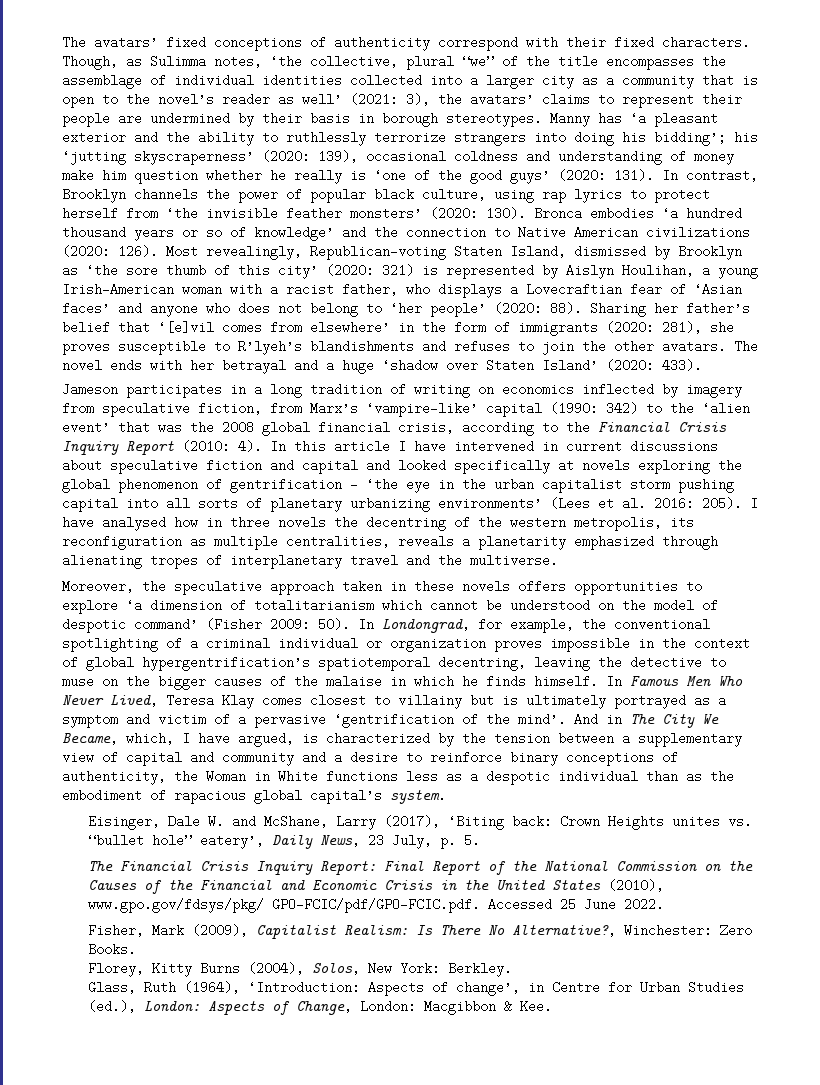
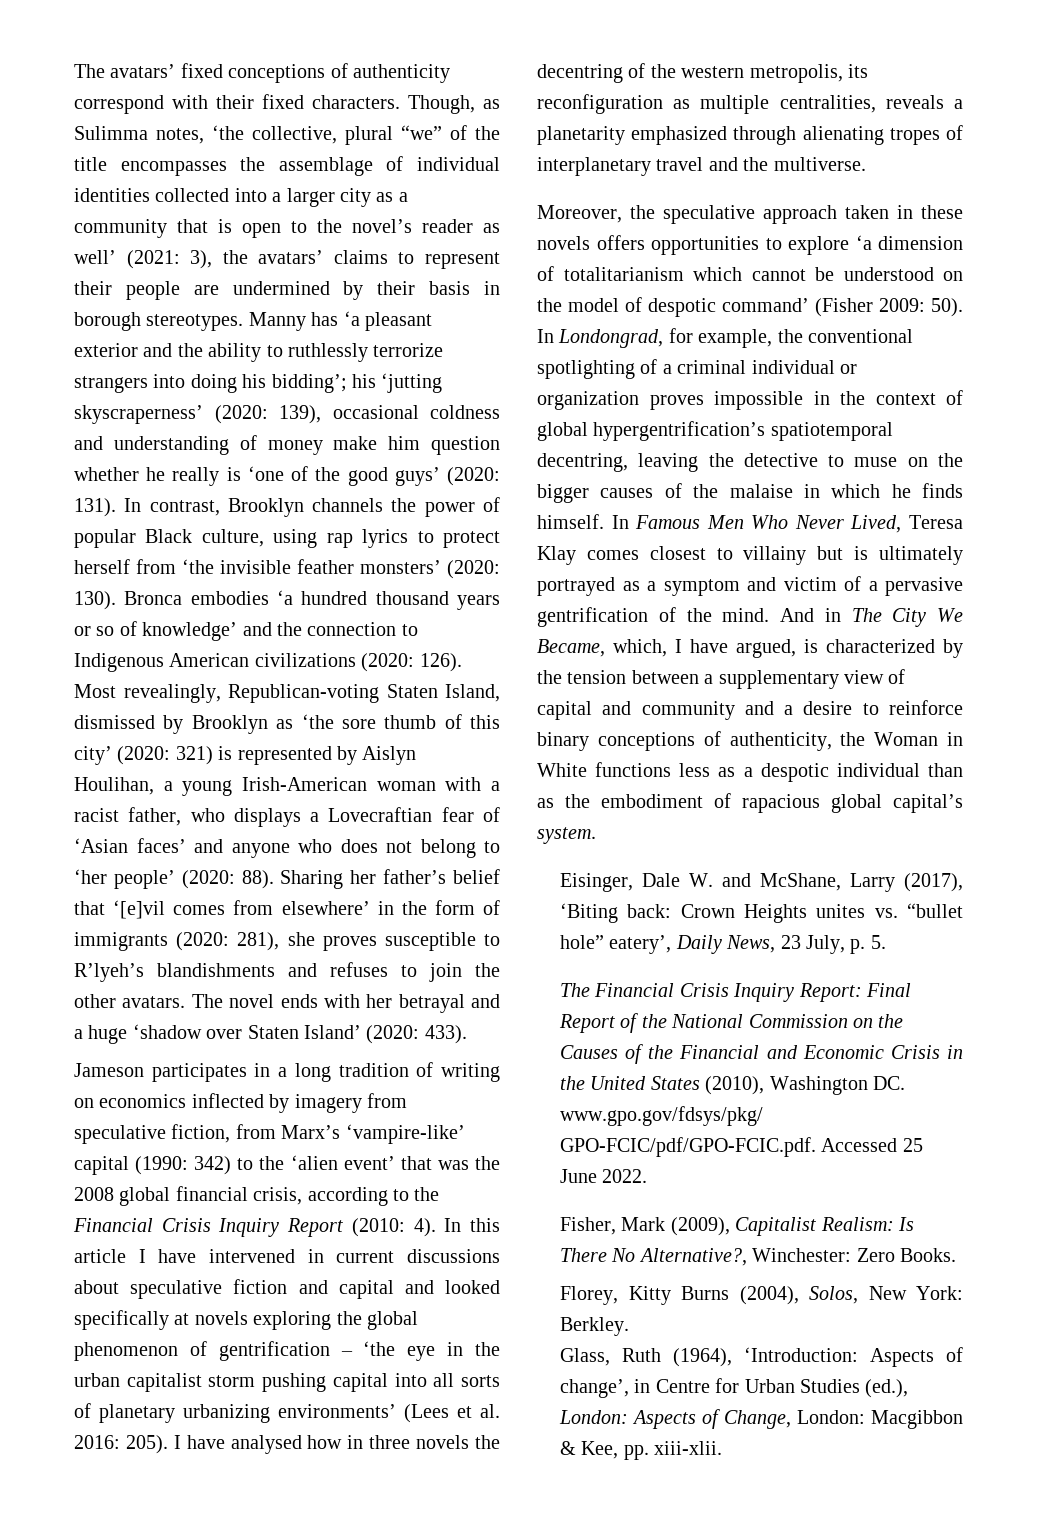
[374,188,414,201] black -> [145,529,193,543] Black
[518,226,566,239] Native -> [74,653,164,672] Indigenous
[334,713,566,728] ‘gentrification of the mind’. -> [537,607,770,627] gentrification of the mind.
(665, 885) none -> [769,1076,906,1095] Washington DC.
[520,1000,553,1013] Kee. -> [581,1441,723,1460] Kee, pp. xiii-xlii.

